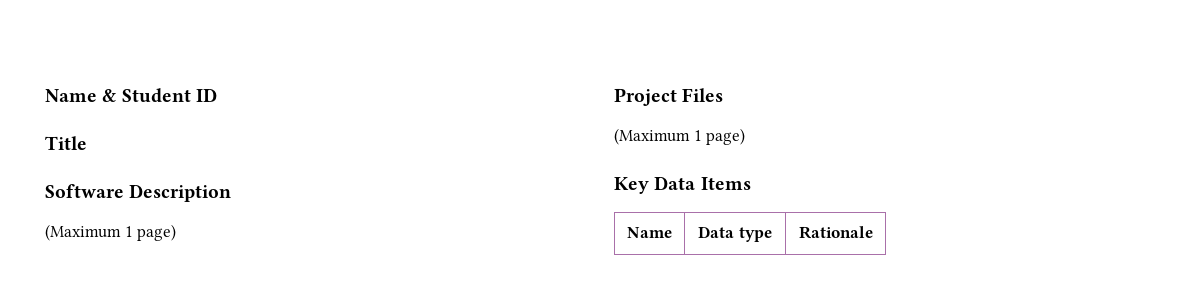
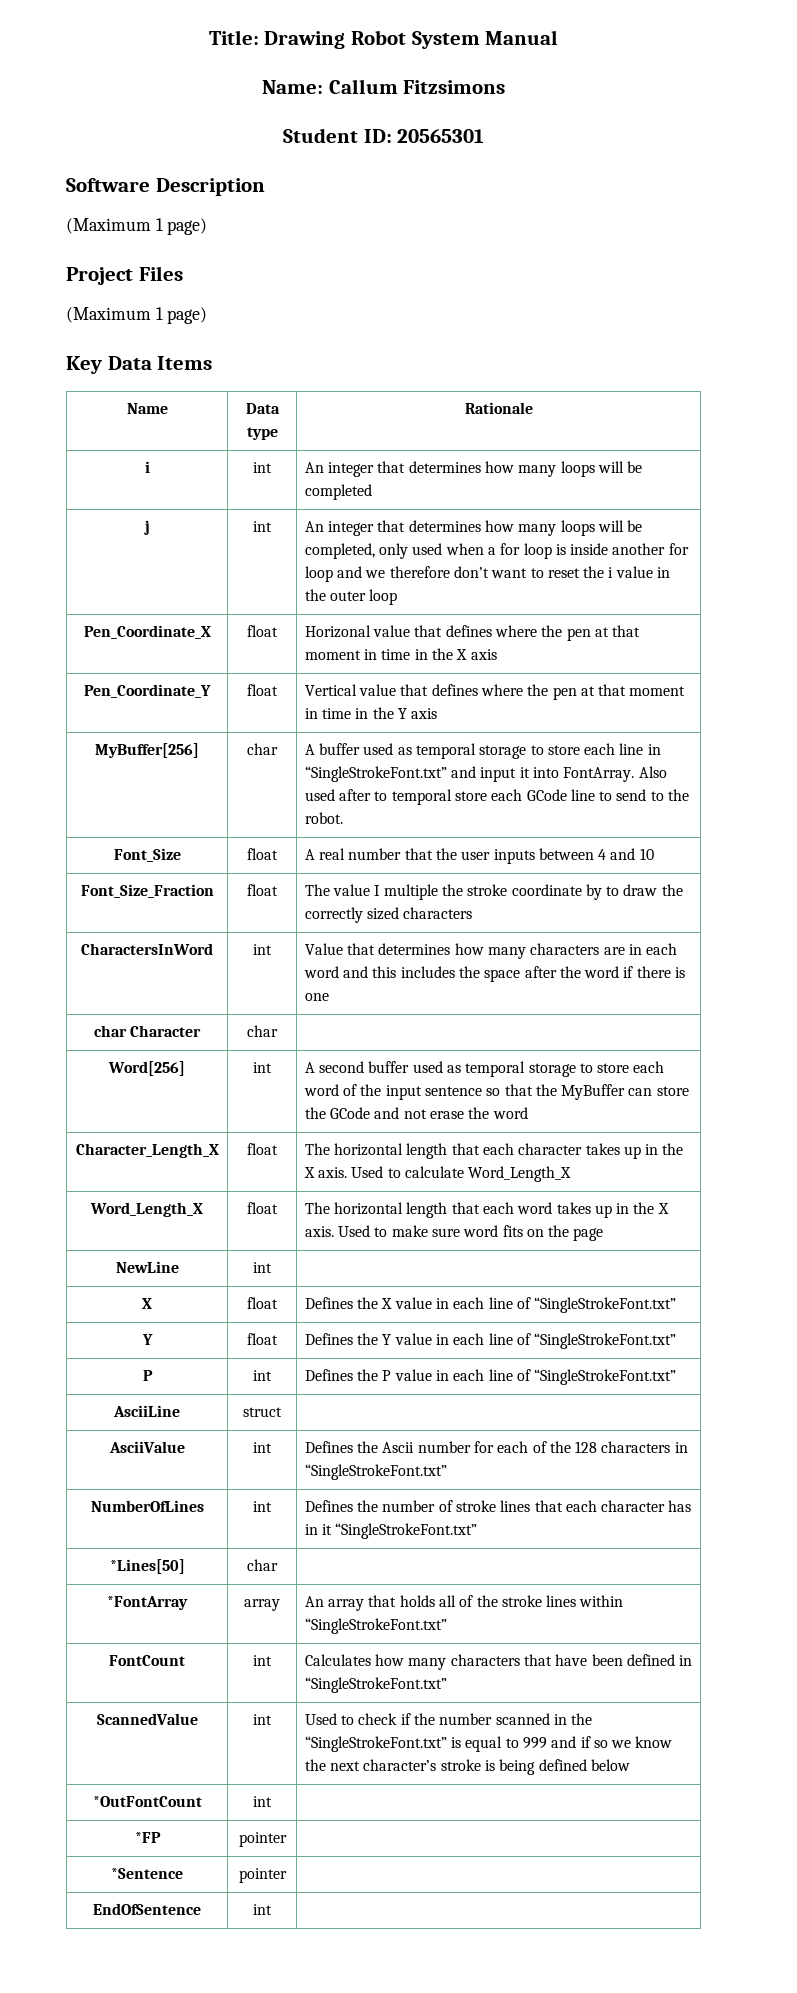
[45,88,217,103] [45,136,87,150] Name & Student ID // Title -> [208,30,559,49] [261,79,506,94] [282,128,485,143] Title: Drawing Robot System Manual // Name: Callum Fitzsimons // Student ID: 20565301
(873, 232) none -> [144,461,150,473] [253,462,272,473] [304,461,643,477] [304,484,372,500] [143,520,150,535] [253,521,272,532] [304,520,643,536] [304,543,689,559] [304,566,671,582] [304,589,398,605] [83,625,211,639] [247,625,278,637] [304,625,641,641] [304,648,497,660] [84,684,211,698] [247,684,278,696] [304,684,686,700] [304,707,438,719] [95,743,199,758] [247,743,278,755] [304,743,661,759] [304,766,667,782] [304,789,690,805] [304,812,343,824] [113,848,181,862] [247,848,278,860] [304,848,654,864] [80,884,214,898] [247,884,278,896] [304,884,683,900] [304,907,473,923] [81,943,213,955] [253,944,272,955] [304,943,678,959] [303,966,686,982] [304,993,329,1001] [93,1025,202,1037] [247,1025,278,1037] [108,1061,185,1076] [253,1062,272,1073] [304,1061,665,1077] [303,1084,689,1100] [304,1107,528,1119] [75,1143,219,1158] [247,1143,278,1155] [304,1143,684,1159] [303,1166,572,1182] [90,1202,203,1217] [247,1202,278,1214] [304,1202,669,1218] [304,1225,604,1241] [115,1261,179,1273] [253,1262,272,1273] [142,1298,152,1309] [247,1297,278,1309] [304,1297,677,1313] [141,1334,153,1345] [247,1333,278,1345] [304,1333,677,1349] [142,1370,153,1381] [253,1370,272,1381] [304,1369,677,1385] [113,1405,180,1417] [243,1407,282,1417] [108,1441,185,1453] [253,1442,272,1453] [304,1441,688,1453] [304,1464,447,1480] [90,1500,204,1512] [253,1501,272,1512] [304,1500,692,1512] [304,1523,478,1539] [109,1559,185,1574] [247,1559,278,1571] [107,1596,188,1610] [244,1599,280,1611] [304,1595,624,1611] [304,1618,447,1634] [109,1655,185,1666] [253,1655,272,1666] [304,1654,693,1670] [304,1677,447,1693] [96,1713,198,1725] [253,1714,272,1725] [304,1713,593,1725] [304,1736,673,1752] [304,1759,630,1775] [92,1796,202,1807] [253,1796,272,1807] [134,1832,161,1843] [238,1832,287,1847] [111,1868,183,1879] [238,1868,287,1883] [93,1903,201,1915] [253,1904,272,1915] // i | int | An integer that determines how many loops will be completed // j | int | An integer that determines how many loops will be completed, only used when a for loop is inside another for loop and we therefore don’t want to reset the i value in the outer loop // Pen_Coordinate_X | float | Horizonal value that defines where the pen at that moment in time in the X axis // Pen_Coordinate_Y | float | Vertical value that defines where the pen at that moment in time in the Y axis // MyBuffer[256] | char | A buffer used as temporal storage to store each line in “SingleStrokeFont.txt” and input it into FontArray. Also used after to temporal store each GCode line to send to the robot. // Font_Size | float | A real number that the user inputs between 4 and 10 // Font_Size_Fraction | float | The value I multiple the stroke coordinate by to draw the correctly sized characters // CharactersInWord | int | Value that determines how many characters are in each word and this includes the space after the word if there is one // char Character | char | // Word[256] | int | A second buffer used as temporal storage to store each word of the input sentence so that the MyBuffer can store the GCode and not erase the word // Character_Length_X | float | The horizontal length that each character takes up in the X axis. Used to calculate Word_Length_X // Word_Length_X | float | The horizontal length that each word takes up in the X axis. Used to make sure word fits on the page // NewLine | int | // X | float | Defines the X value in each line of “SingleStrokeFont.txt” // Y | float | Defines the Y value in each line of “SingleStrokeFont.txt” // P | int | Defines the P value in each line of “SingleStrokeFont.txt” // AsciiLine | struct | // AsciiValue | int | Defines the Ascii number for each of the 128 characters in “SingleStrokeFont.txt” // NumberOfLines | int | Defines the number of stroke lines that each character has in it “SingleStrokeFont.txt” // *Lines[50] | char | // *FontArray | array | An array that holds all of the stroke lines within “SingleStrokeFont.txt” // FontCount | int | Calculates how many characters that have been defined in “SingleStrokeFont.txt” // ScannedValue | int | Used to check if the number scanned in the “SingleStrokeFont.txt” is equal to 999 and if so we know the next character’s stroke is being defined below // *OutFontCount | int | // *FP | pointer | // *Sentence | pointer | // EndOfSentence | int |

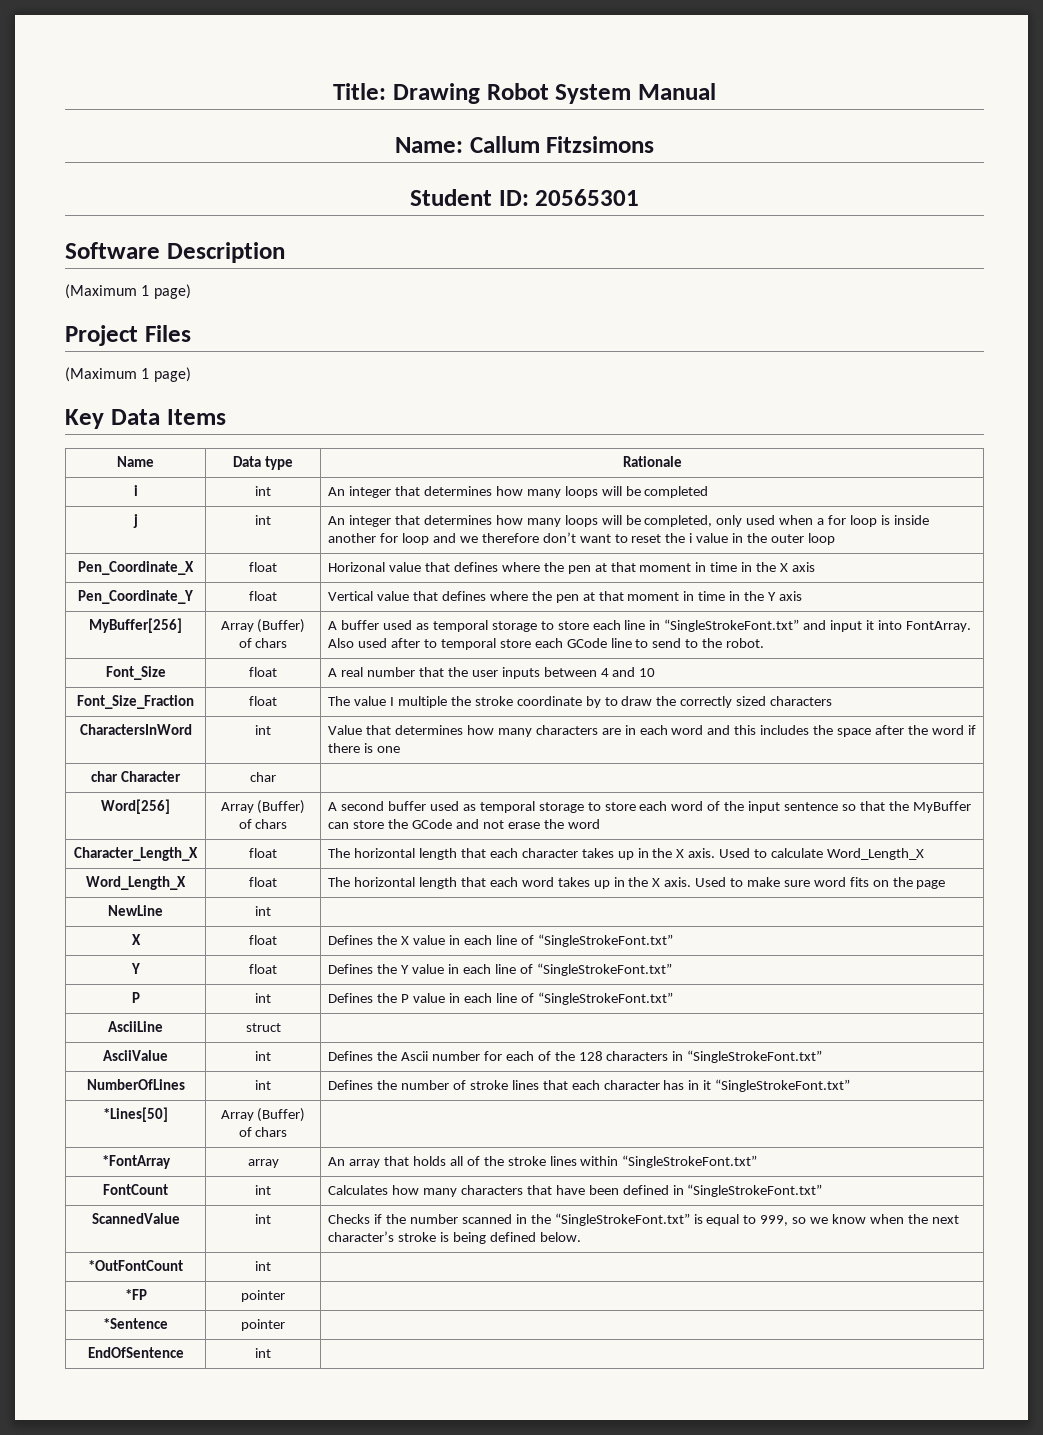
[247,743,278,755] char -> [220,619,306,633] [238,638,288,648] Array (Buffer) of chars
[253,1062,272,1073] int -> [220,800,306,814] [238,819,288,829] Array (Buffer) of chars
[247,1559,278,1571] char -> [220,1108,306,1122] [238,1127,288,1137] Array (Buffer) of chars
[304,1713,398,1725] Used to check -> [328,1214,371,1224] Checks
[522,1736,591,1749] 999 and if -> [760,1215,789,1226] 999,
(673, 1742) none -> [869,1214,904,1224] when
[590,1759,630,1771] below -> [539,1232,581,1242] below.

